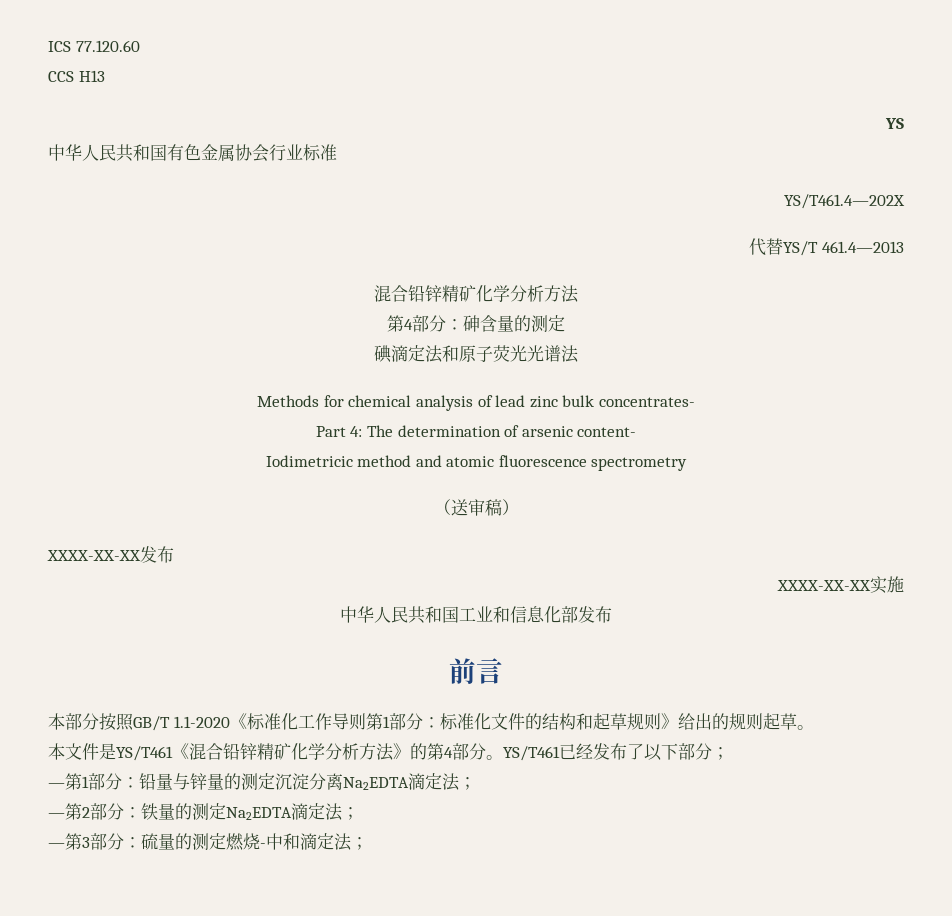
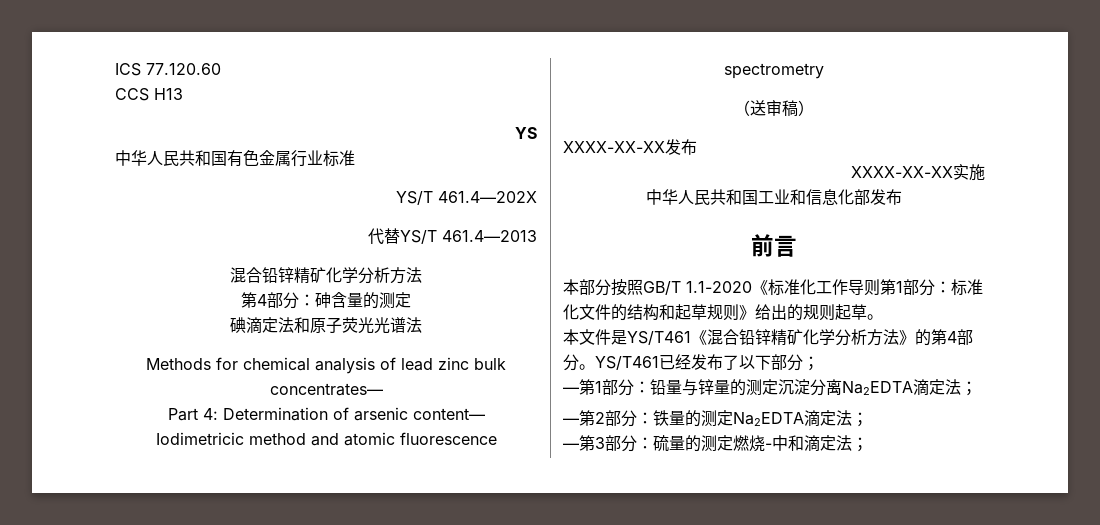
[235,144,269,162] 协会 -> (291, 158) none
[784,194,905,209] YS/T461.4—202X -> [396,191,537,205] YS/T 461.4—202X
[598,397,695,407] concentrates- -> [269,383,383,396] concentrates—
[366,425,501,437] The determination -> [222,407,328,421] Determination
[577,427,637,437] content- -> [412,408,485,420] content—

